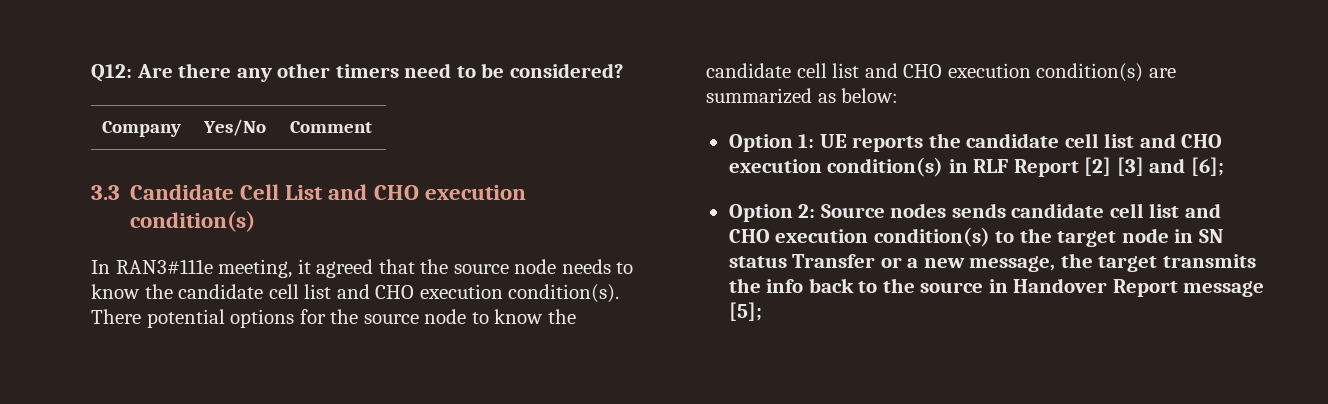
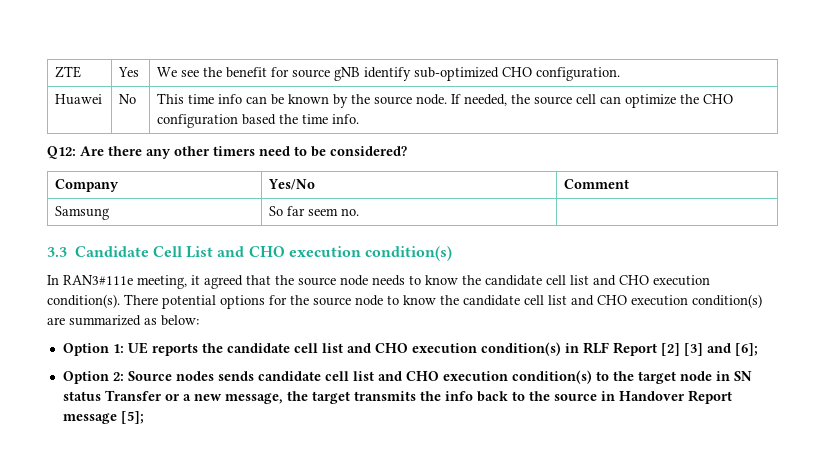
(91, 73) none -> [55,66,82,78] [118,67,140,77] [157,67,621,81] [55,94,103,105] [119,94,137,104] [157,93,734,108] [157,114,360,128] ZTE | Yes | We see the benefit for source gNB identify sub-optimized CHO configuration. // Huawei | No | This time info can be known by the source node. If needed, the source cell can optimize the CHO configuration based the time info. //
(373, 127) none -> [55,206,110,220] [269,206,360,216] // Samsung | So far seem no. |

